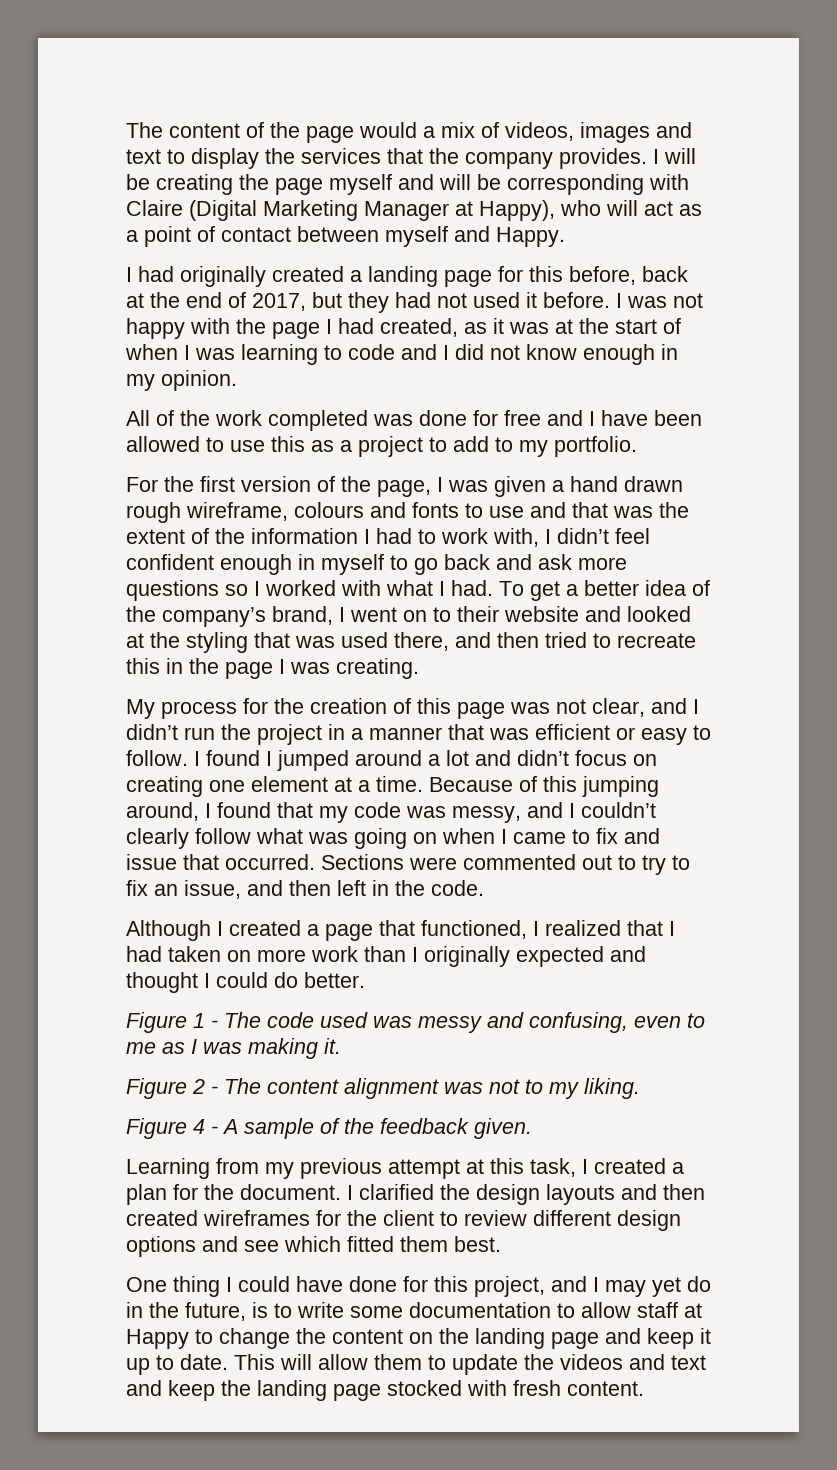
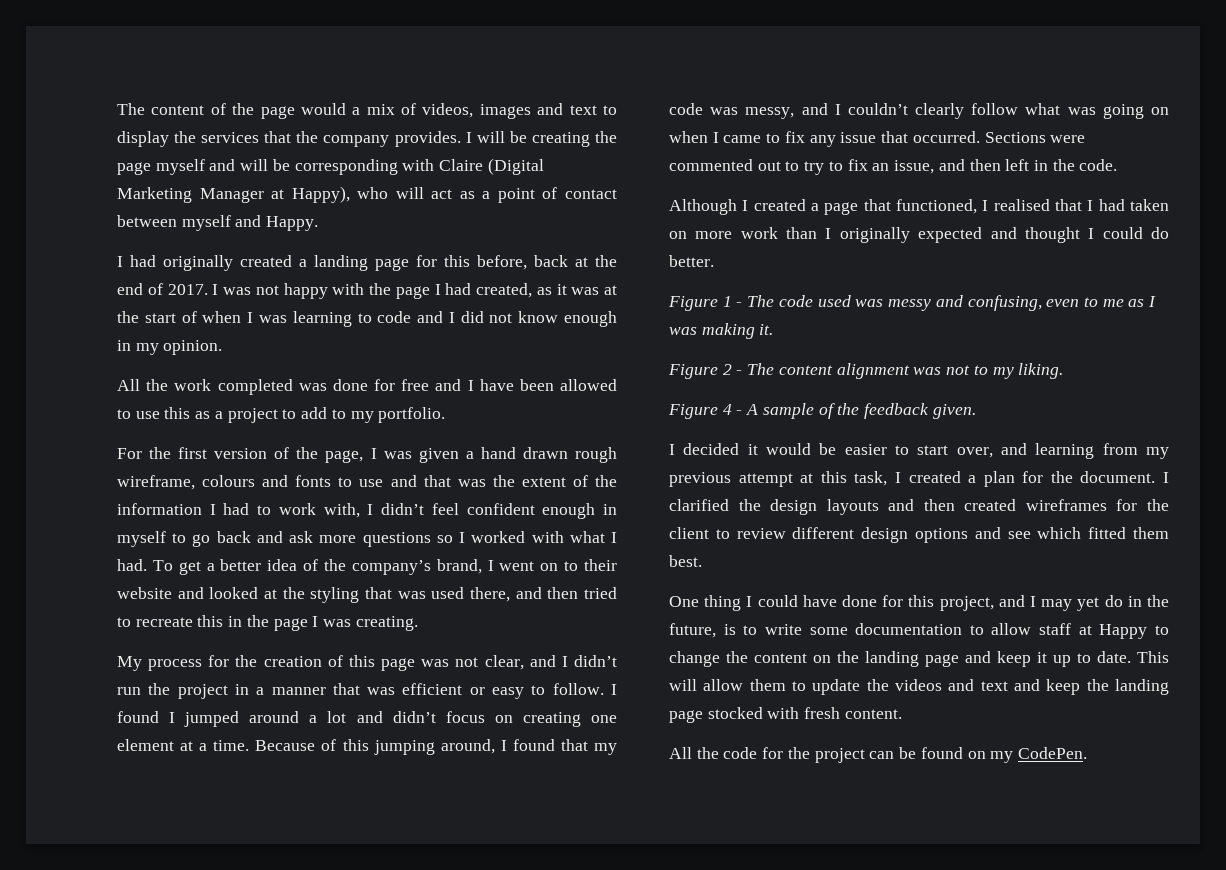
[252,292,610,313] 2017, but they had not used it before. -> [167,284,208,295] 2017.
[156,410,174,426] of -> (140, 385) none
[624,828,660,844] and -> [809,135,836,147] any
[545,920,621,936] realized -> [993,199,1050,211] realised
[126,1158,210,1179] Learning -> [669,443,1095,459] I decided it would be easier to start over, and learning
(644, 1388) none -> [669,747,1087,763] // All the code for the project can be found on my CodePen.

